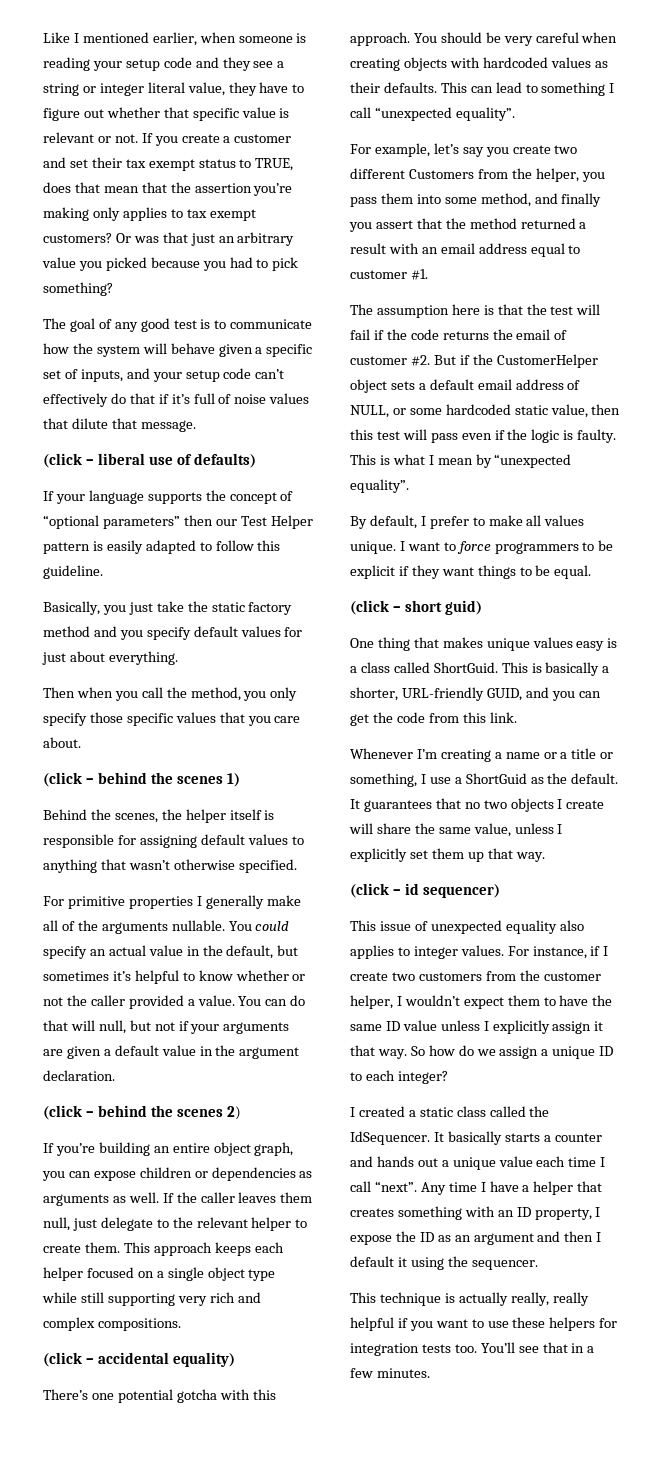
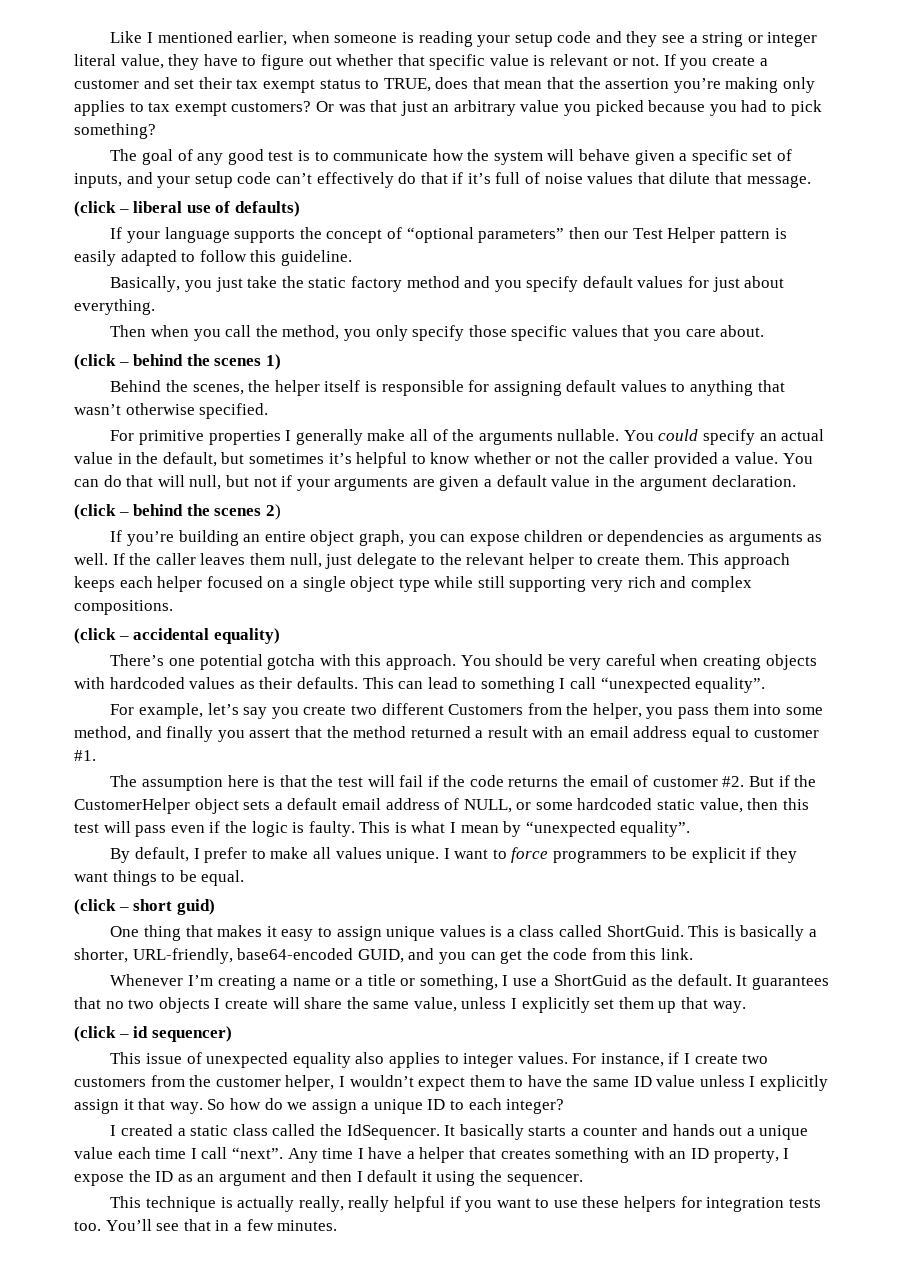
(483, 642) none -> [266,926,382,941] it easy to assign
[576,641,605,651] easy -> (486, 931) none
[401,687,484,701] URL-friendly -> [132,948,354,964] URL-friendly, base64-encoded

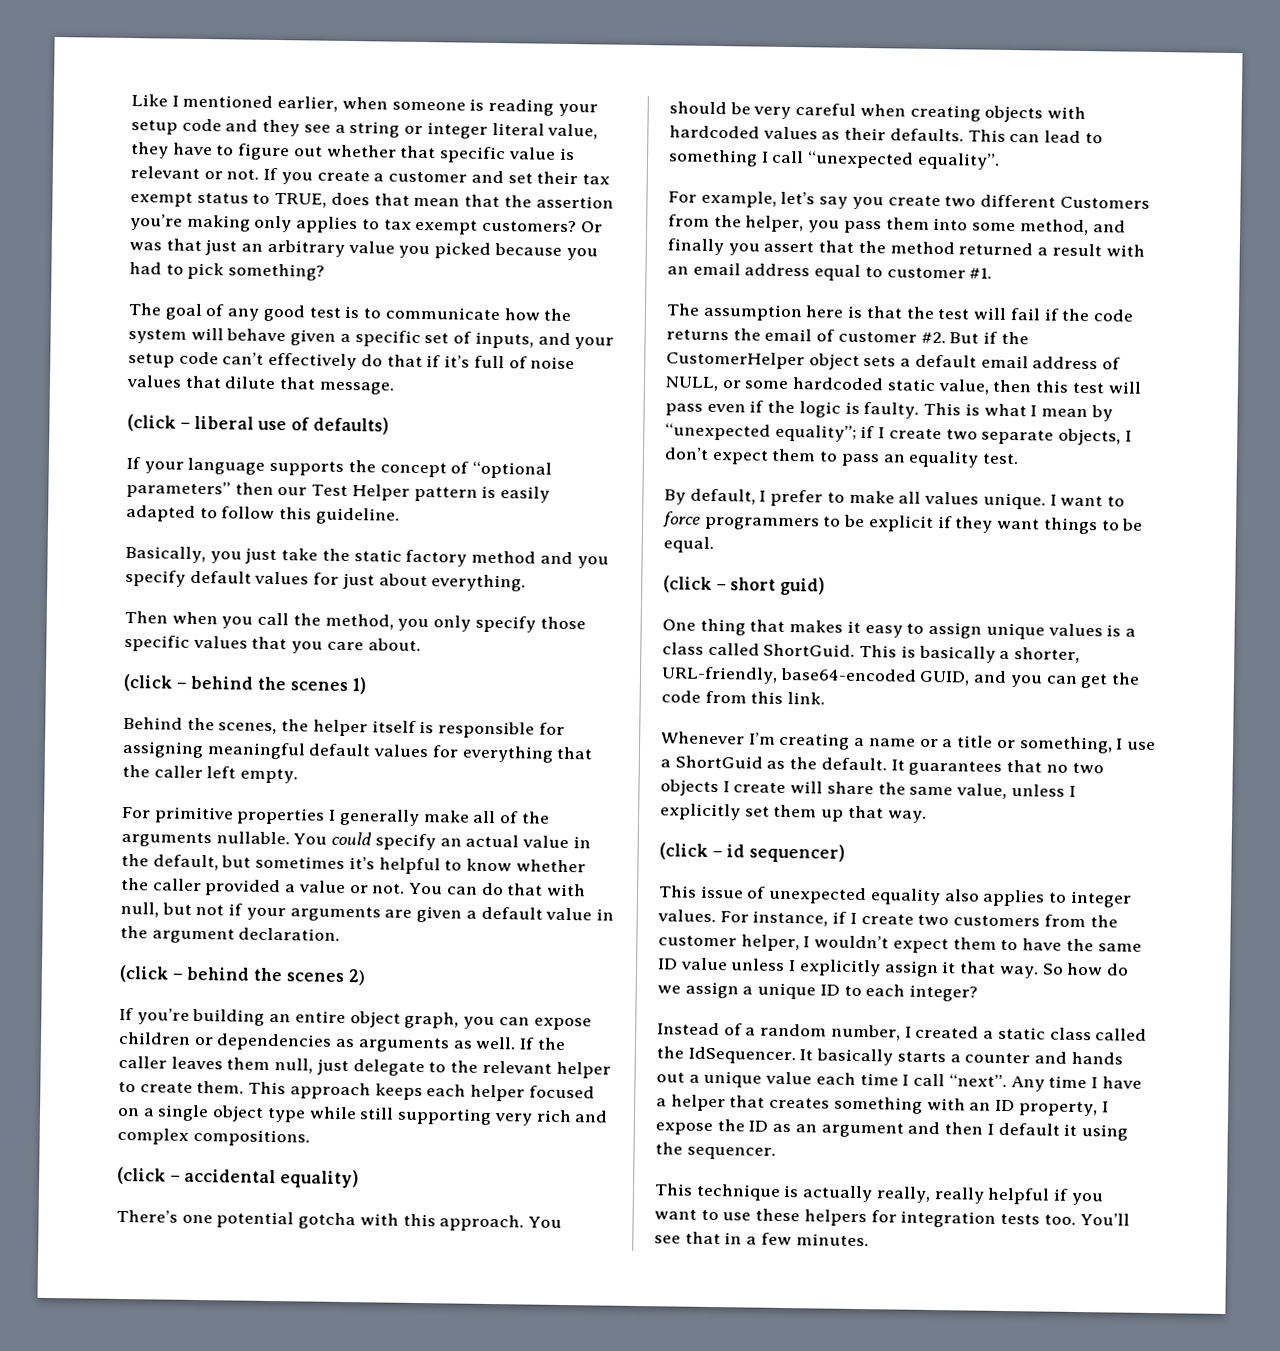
[566,380,785,396] [74,403,269,419] default values to anything that wasn’t otherwise specified. -> [206,742,594,763] [122,764,299,784] meaningful default values for everything that the caller left empty.
[535,454,579,464] or not -> (586, 866) none
[735,452,779,464] value. -> [298,880,406,894] value or not.
[157,475,185,487] will -> [545,883,586,897] with
[620,821,691,837] equality”. -> [774,424,1132,446] [664,447,1020,468] equality”; if I create two separate objects, I don’t expect them to pass an equality test.
(565, 1106) none -> [657,1022,901,1041] Instead of a random number,

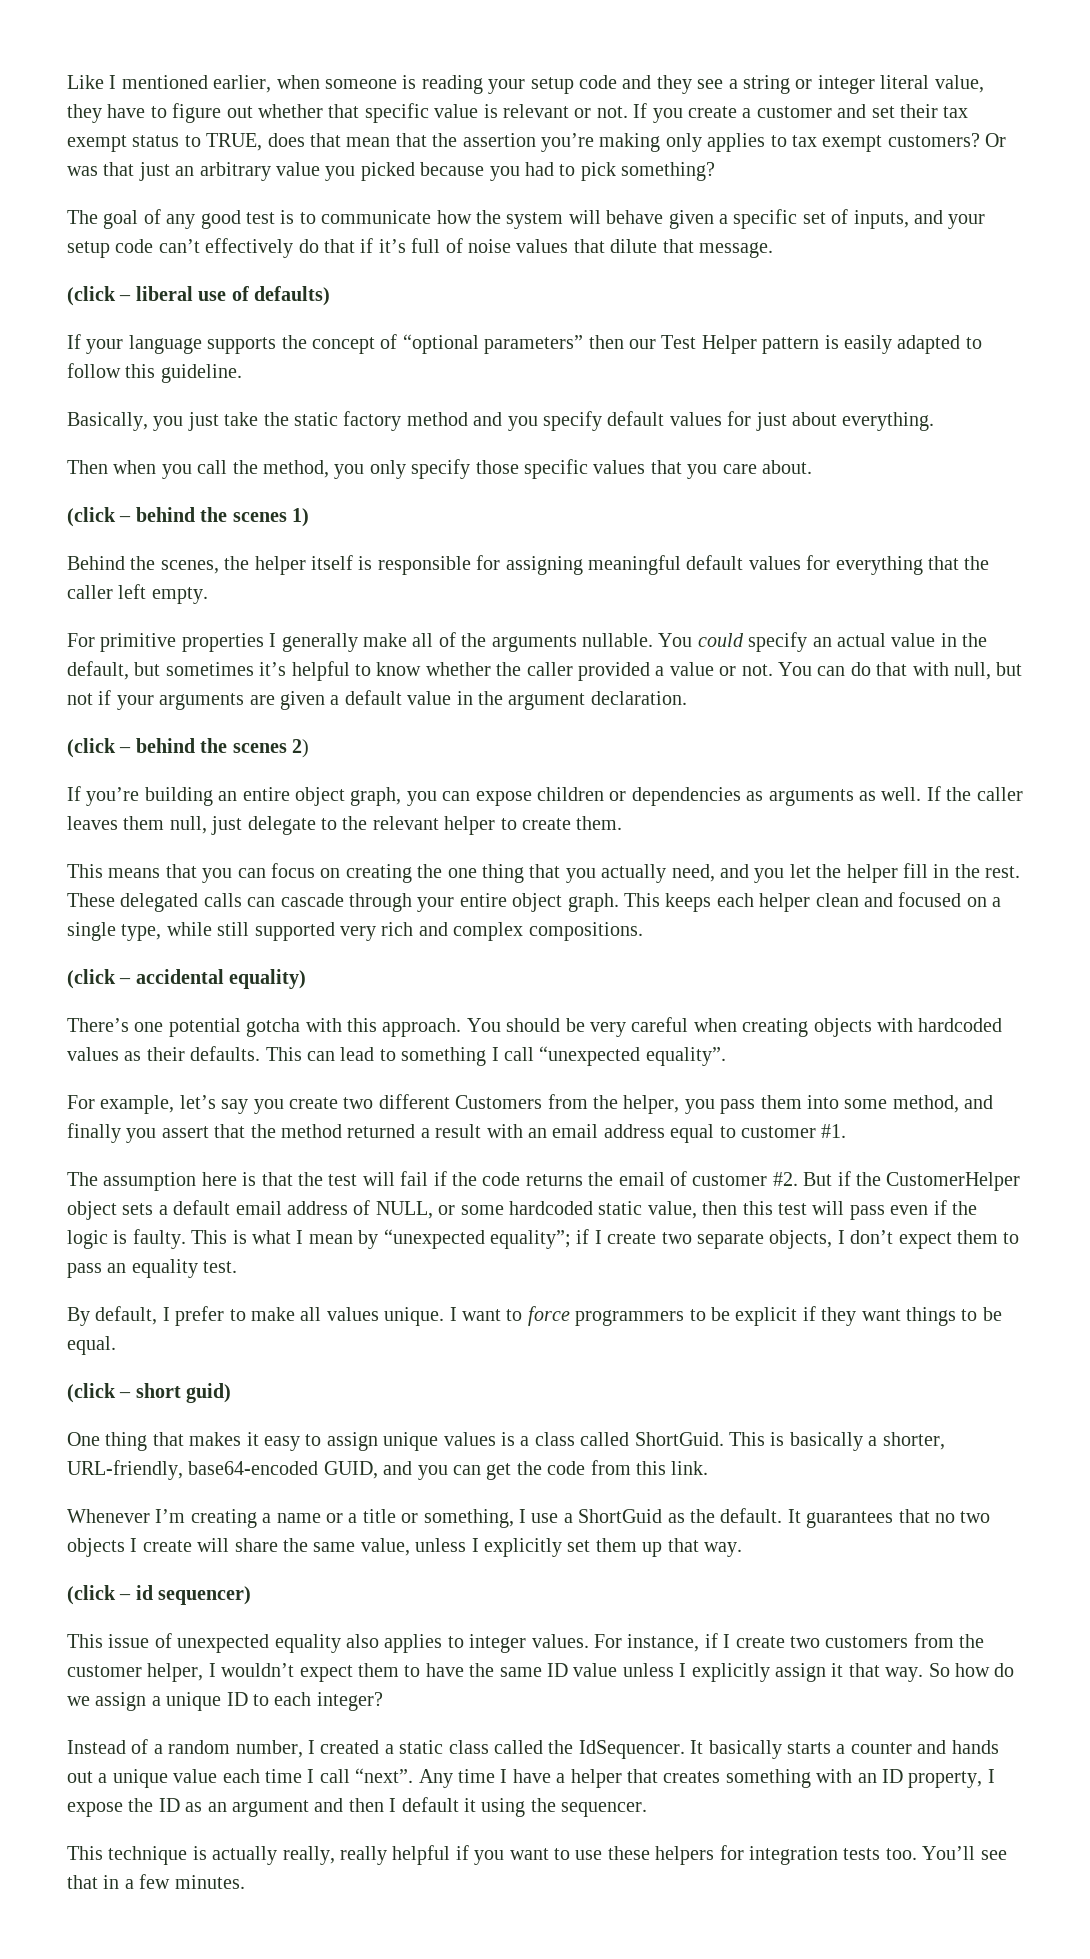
[248,1081,371,1100] This approach -> [67,863,1021,883] [67,893,660,912] // This means that you can focus on creating the one thing that you actually need, and you let the helper fill in the rest. These delegated calls can cascade through your entire object graph. This
(526, 1093) none -> [815,893,893,907] clean and
[212,1105,306,1123] object type -> [121,924,162,941] type,
[397,1107,493,1126] supporting -> [254,922,335,941] supported

